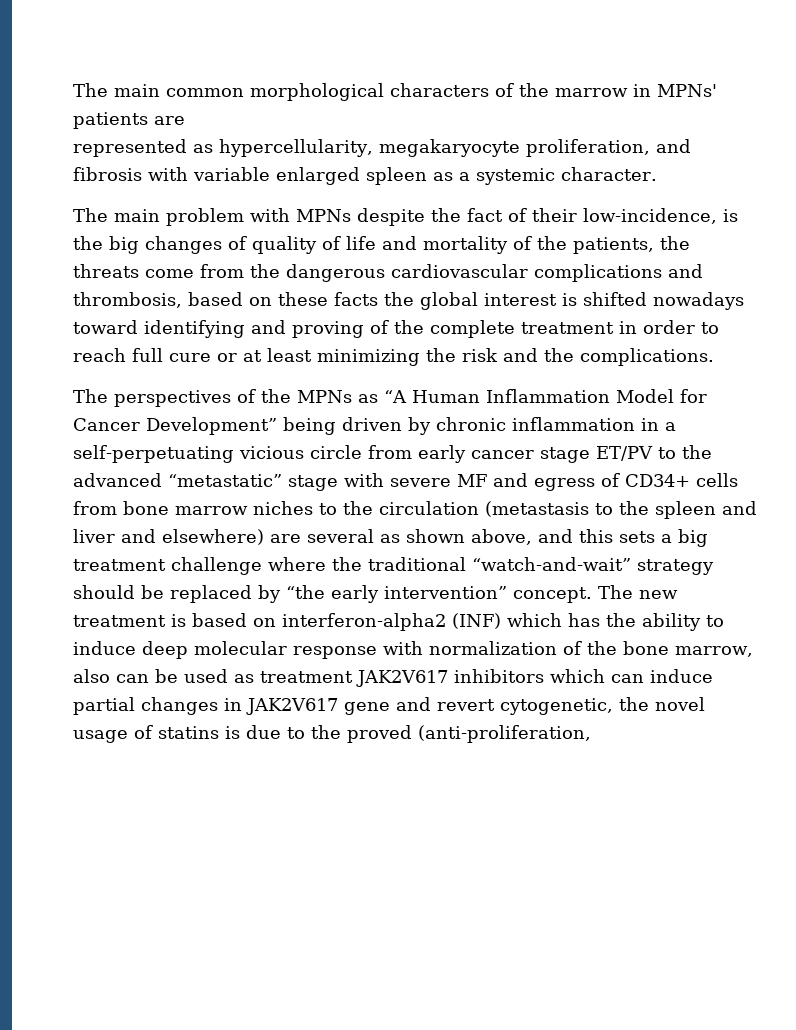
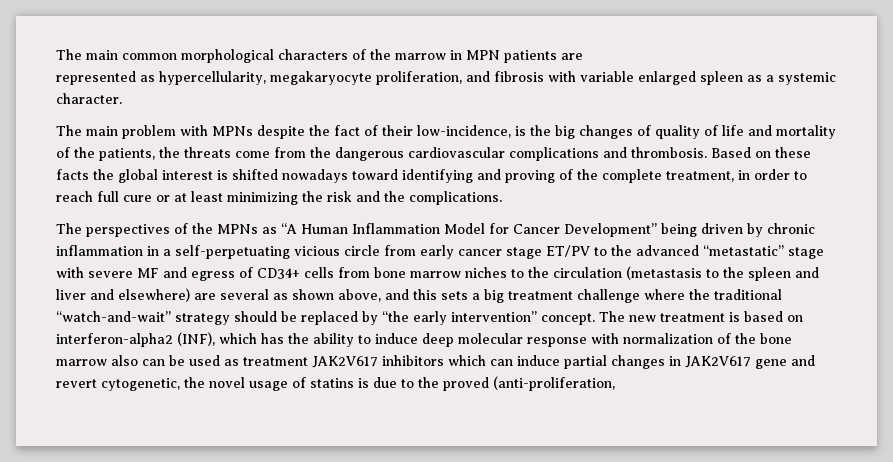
[657,84,717,97] MPNs' -> [466,50,500,60] MPN
[73,292,243,308] thrombosis, based -> [631,147,751,158] thrombosis. Based
[521,322,614,334] treatment -> [666,171,734,182] treatment,
[452,613,501,629] (INF) -> [177,332,215,346] (INF),
[675,646,753,657] marrow, -> [56,359,107,366] marrow

